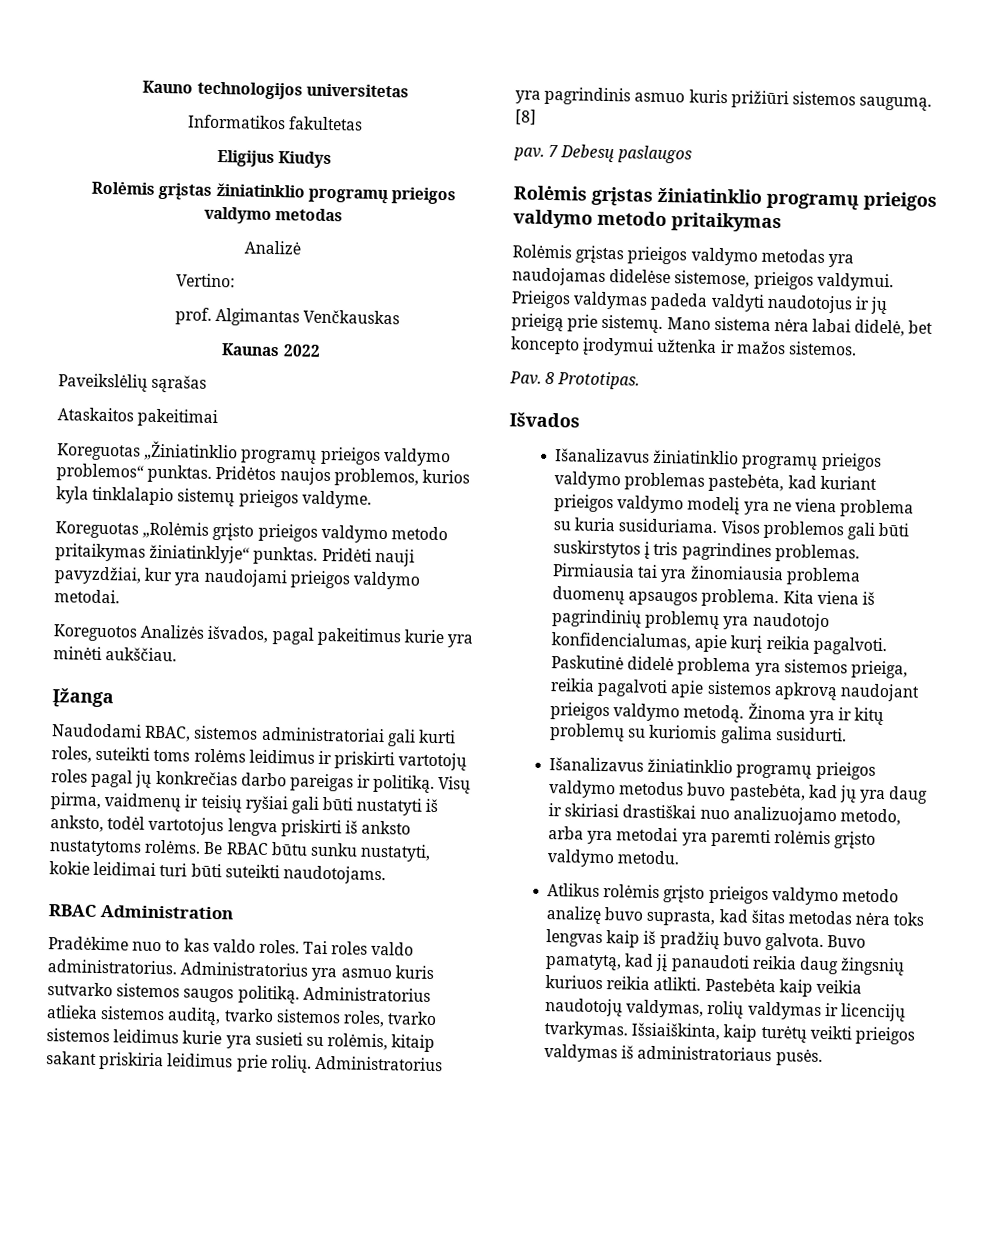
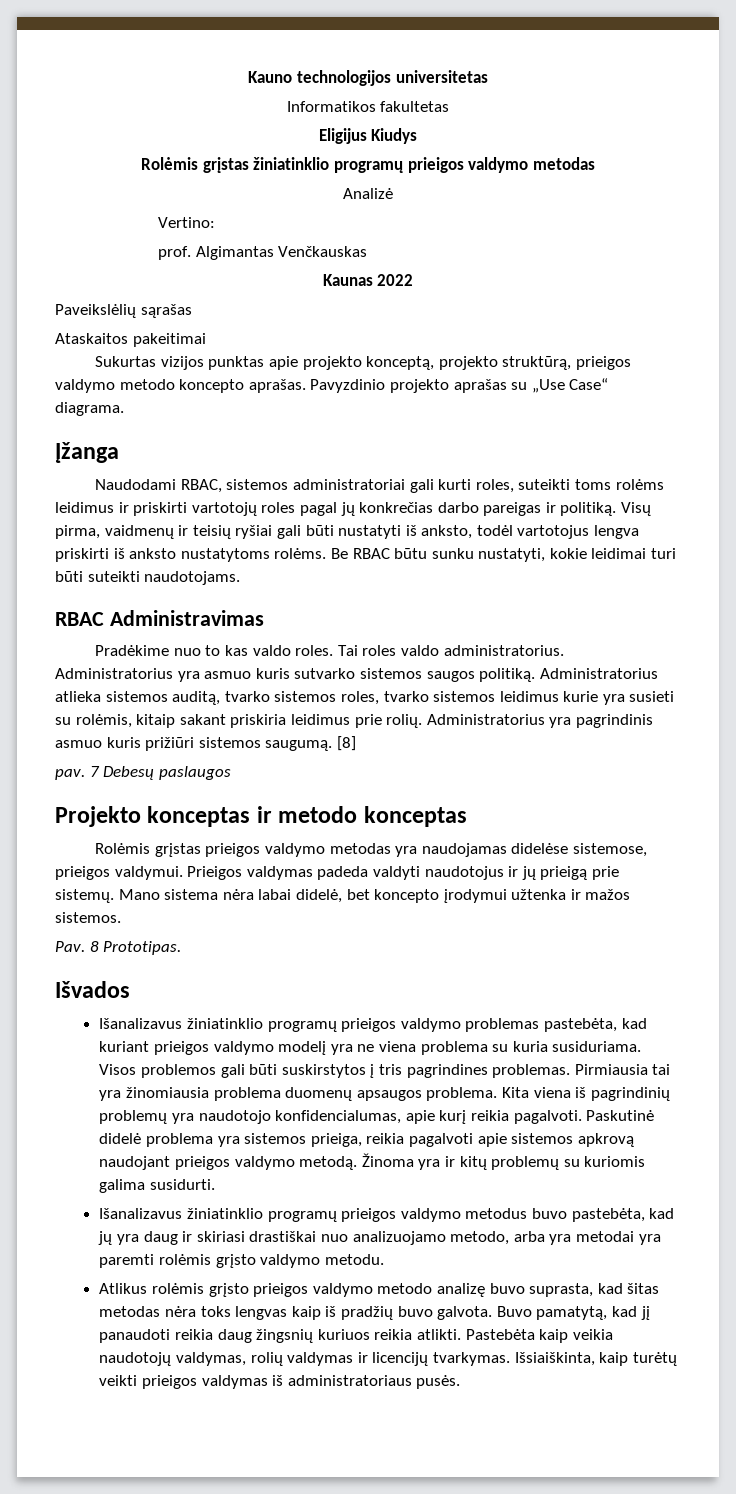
[57,440,451,467] [56,463,470,487] [56,486,372,509] [55,521,448,544] [55,543,415,567] [54,566,421,590] [54,589,120,604] [53,624,474,648] [53,646,178,662] Koreguotas „Žiniatinklio programų prieigos valdymo problemos“ punktas. Pridėtos naujos problemos, kurios kyla tinklalapio sistemų prieigos valdyme. // Koreguotas „Rolėmis grįsto prieigos valdymo metodo pritaikymas žiniatinklyje“ punktas. Pridėti nauji pavyzdžiai, kur yra naudojami prieigos valdymo metodai. // Koreguotos Analizės išvados, pagal pakeitimus kurie yra minėti aukščiau. -> [95,356,631,370] [55,378,609,393] [55,402,124,416] Sukurtas vizijos punktas apie projekto konceptą, projekto struktūrą, prieigos valdymo metodo koncepto aprašas. Pavyzdinio projekto aprašas su „Use Case“ diagrama.
[99,904,233,920] Administration -> [109,610,264,626] Administravimas
[513,185,937,211] [513,209,782,233] Rolėmis grįstas žiniatinklio programų prieigos valdymo metodo pritaikymas -> [55,806,467,827] Projekto konceptas ir metodo konceptas

